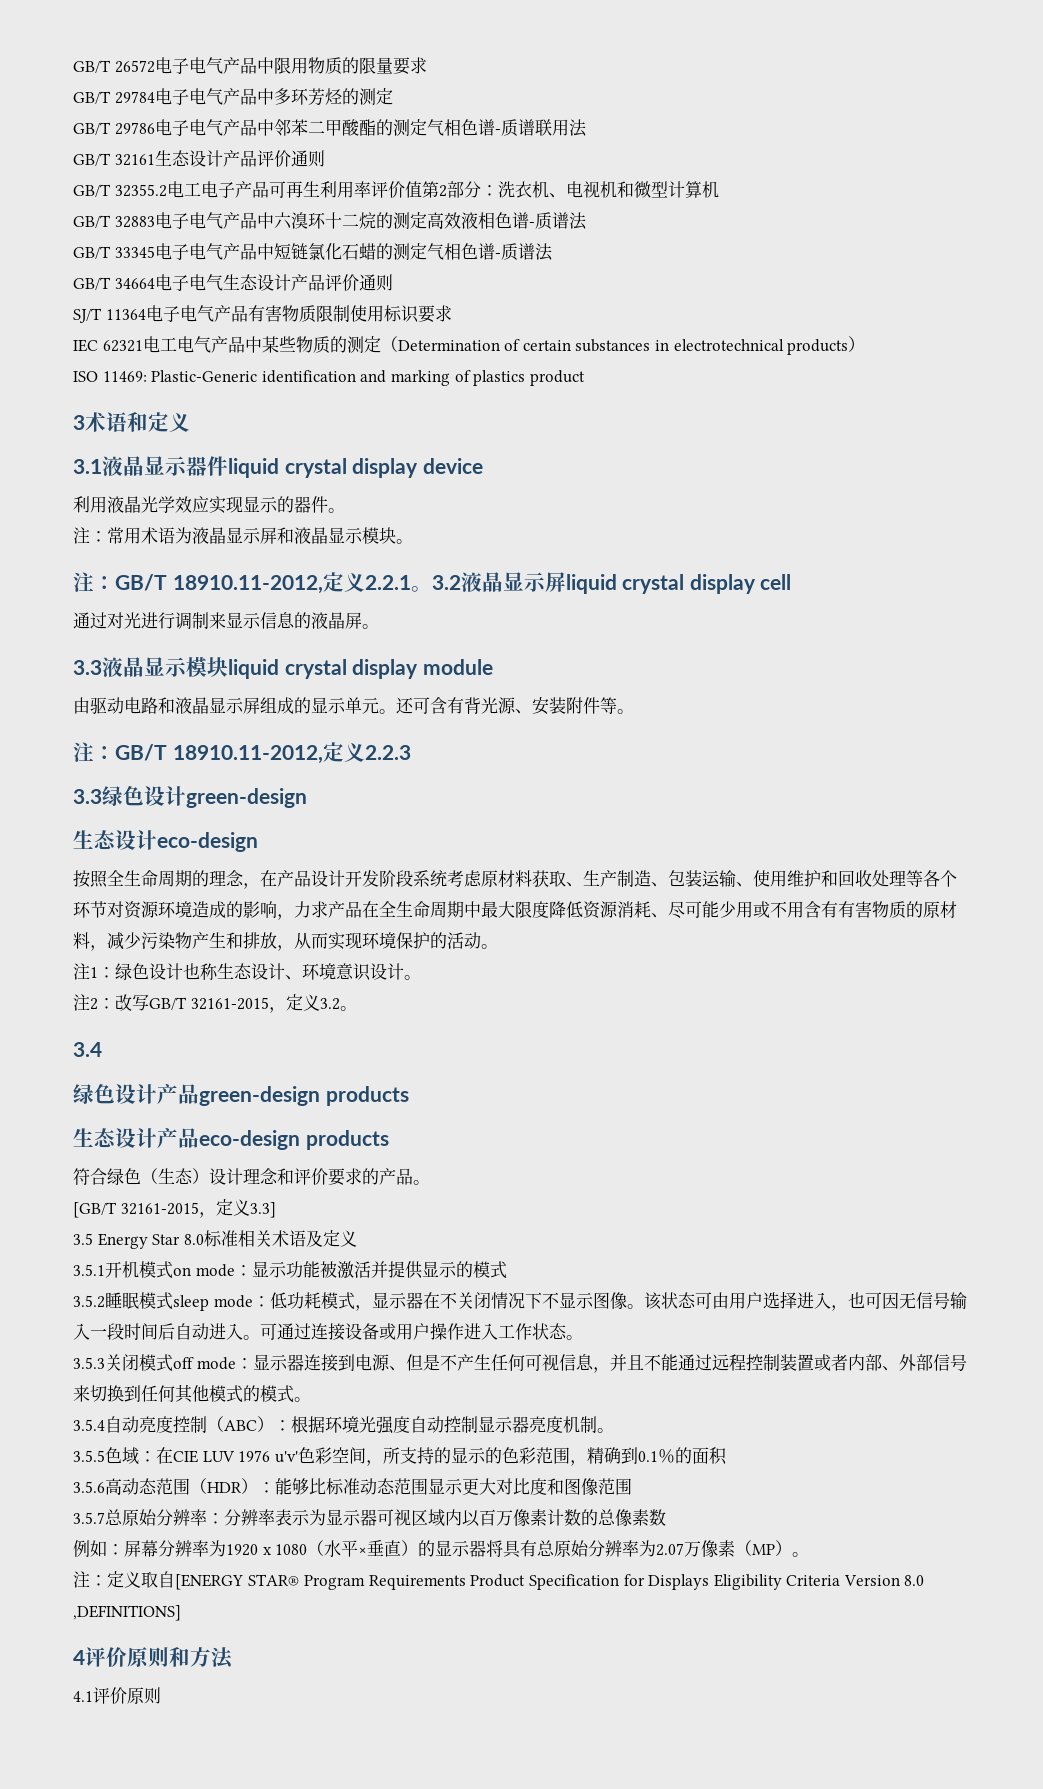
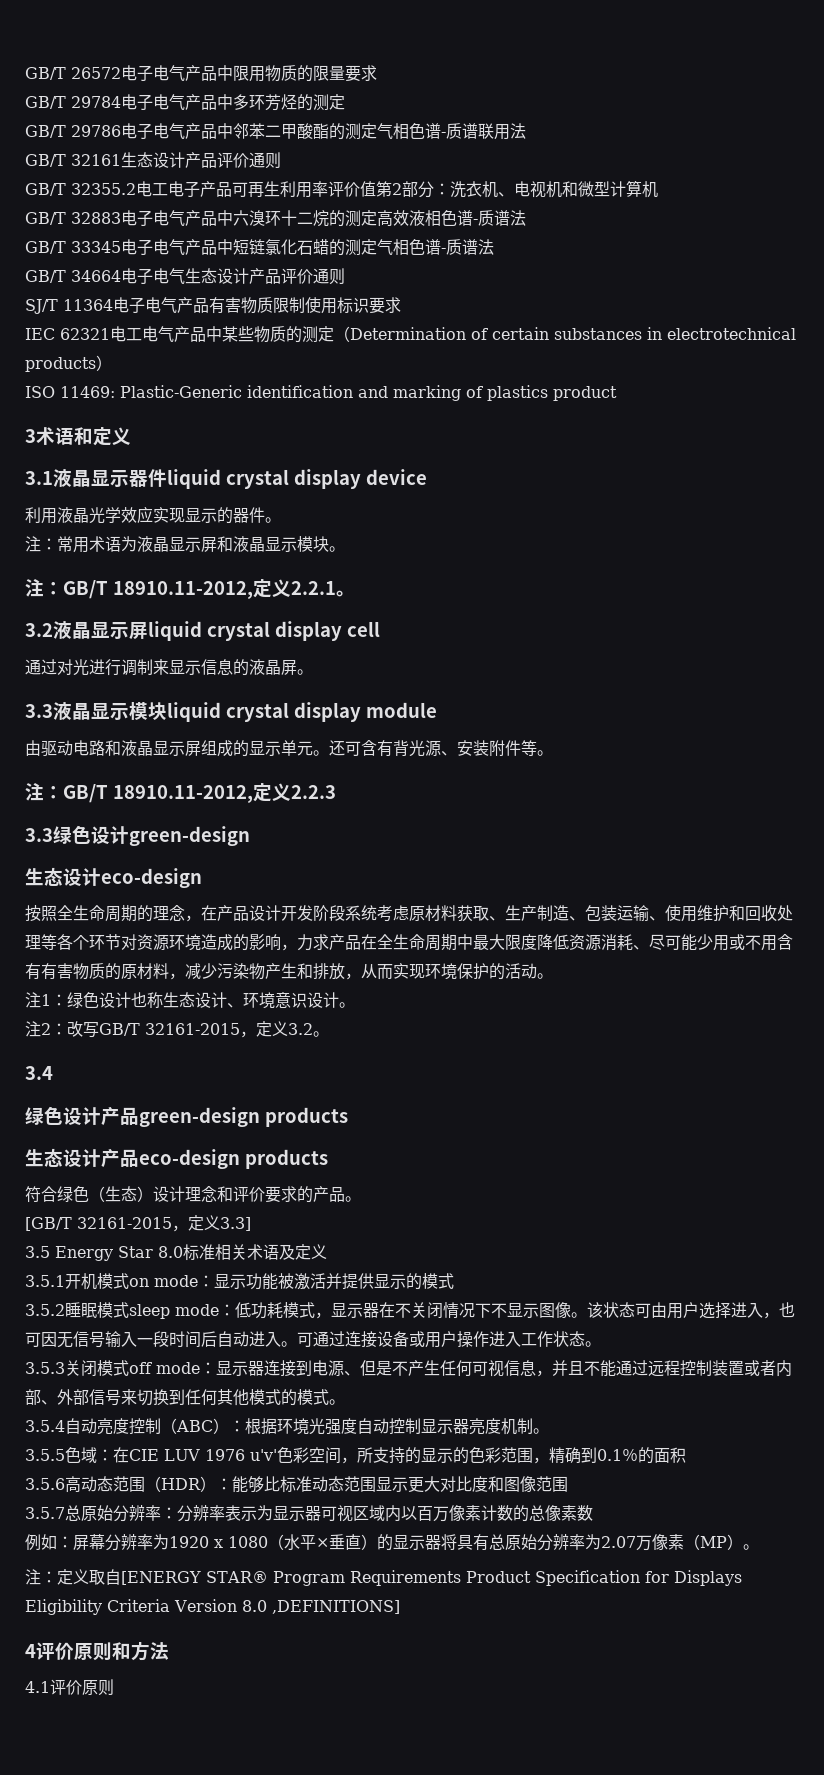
(432, 589) none -> (355, 593) //

